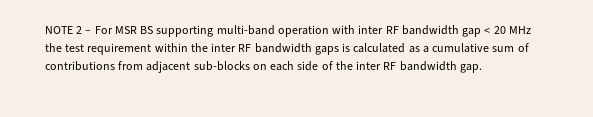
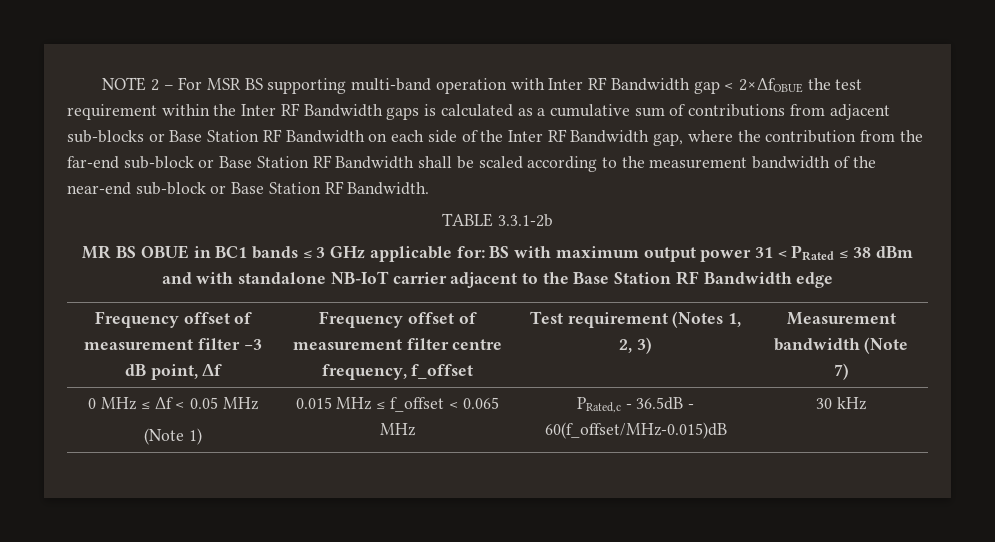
[358,25,531,37] inter RF bandwidth gap < 20 MHz -> [548,77,803,94] Inter RF Bandwidth gap < 2×ΔfOBUE
[211,43,312,53] inter RF bandwidth -> [241,103,383,117] Inter RF Bandwidth
(250, 66) none -> [148,129,365,143] or Base Station RF Bandwidth
[356,61,482,73] inter RF bandwidth gap. -> [507,129,923,146] [67,155,876,172] [67,181,430,195] [442,213,553,227] [82,245,913,262] [161,271,834,288] [94,311,253,328] [84,338,262,350] [124,364,223,380] [319,311,477,328] [292,338,503,350] [321,364,474,380] [529,311,742,328] [619,337,652,354] [786,312,896,325] [773,337,909,354] [833,363,849,380] [88,397,259,410] [144,428,202,445] [295,397,500,412] [380,423,416,436] [576,397,695,413] [544,422,727,439] [816,397,867,410] Inter RF Bandwidth gap, where the contribution from the far-end sub-block or Base Station RF Bandwidth shall be scaled according to the measurement bandwidth of the near-end sub-block or Base Station RF Bandwidth. // TABLE 3.3.1-2b // MR BS OBUE in BC1 bands ≤ 3 GHz applicable for: BS with maximum output power 31 < PRated ≤ 38 dBm and with standalone NB-IoT carrier adjacent to the Base Station RF Bandwidth edge // Frequency offset of measurement filter −3 dB point, Δf | Frequency offset of measurement filter centre frequency, f_offset | Test requirement (Notes 1, 2, 3) | Measurement bandwidth (Note 7) // 0 MHz ≤ Δf < 0.05 MHz // (Note 1) | 0.015 MHz ≤ f_offset < 0.065 MHz | PRated,c - 36.5dB - 60(f_offset/MHz-0.015)dB | 30 kHz

